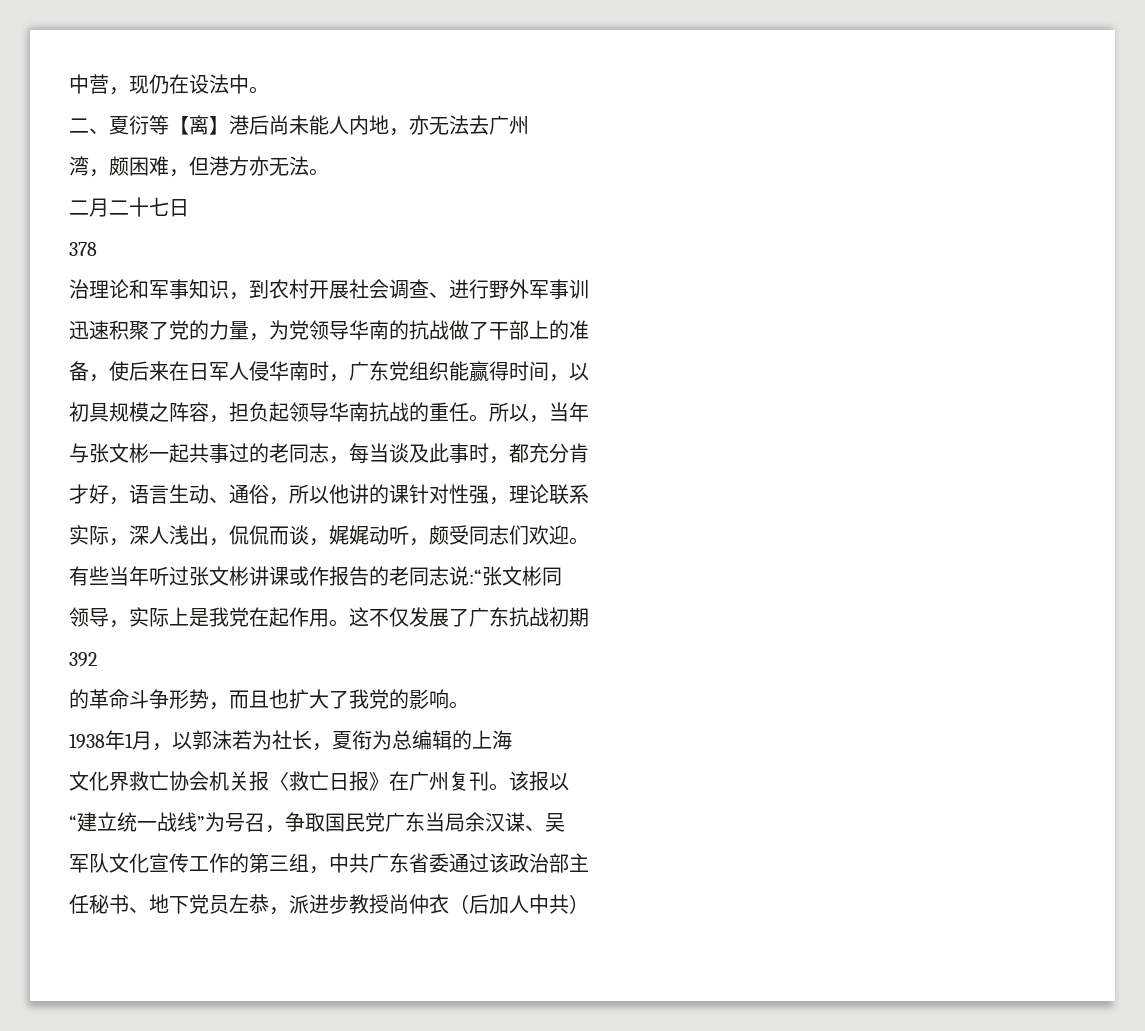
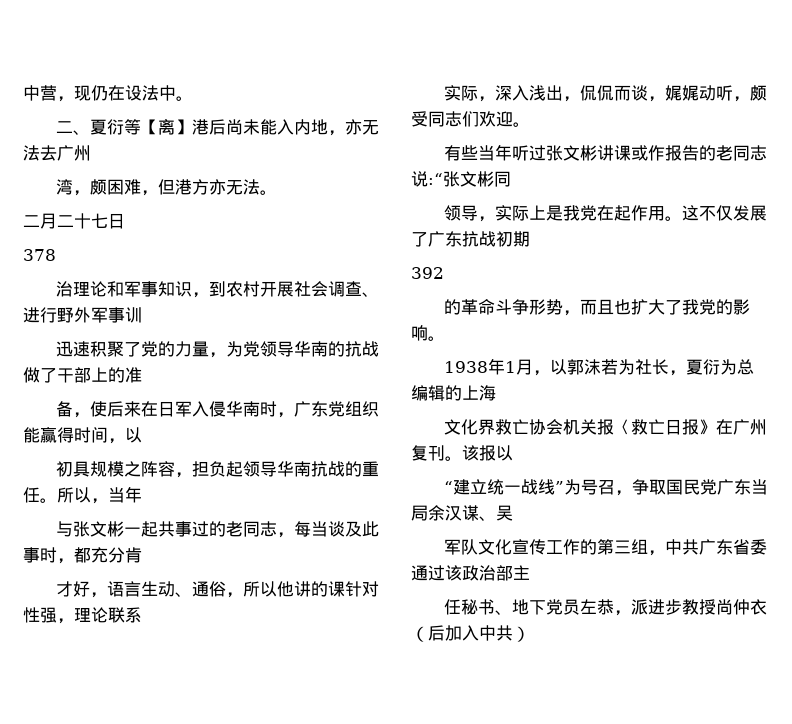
[329,116,349,134] 人 -> [277,119,295,135] 入
[229,362,249,380] 人 -> [192,401,210,417] 入
[149,526,169,544] 人 -> [512,85,530,101] 入
[352,730,372,750] 衔 -> [703,359,721,375] 衍
[509,895,529,913] 人 -> [462,625,479,641] 入

